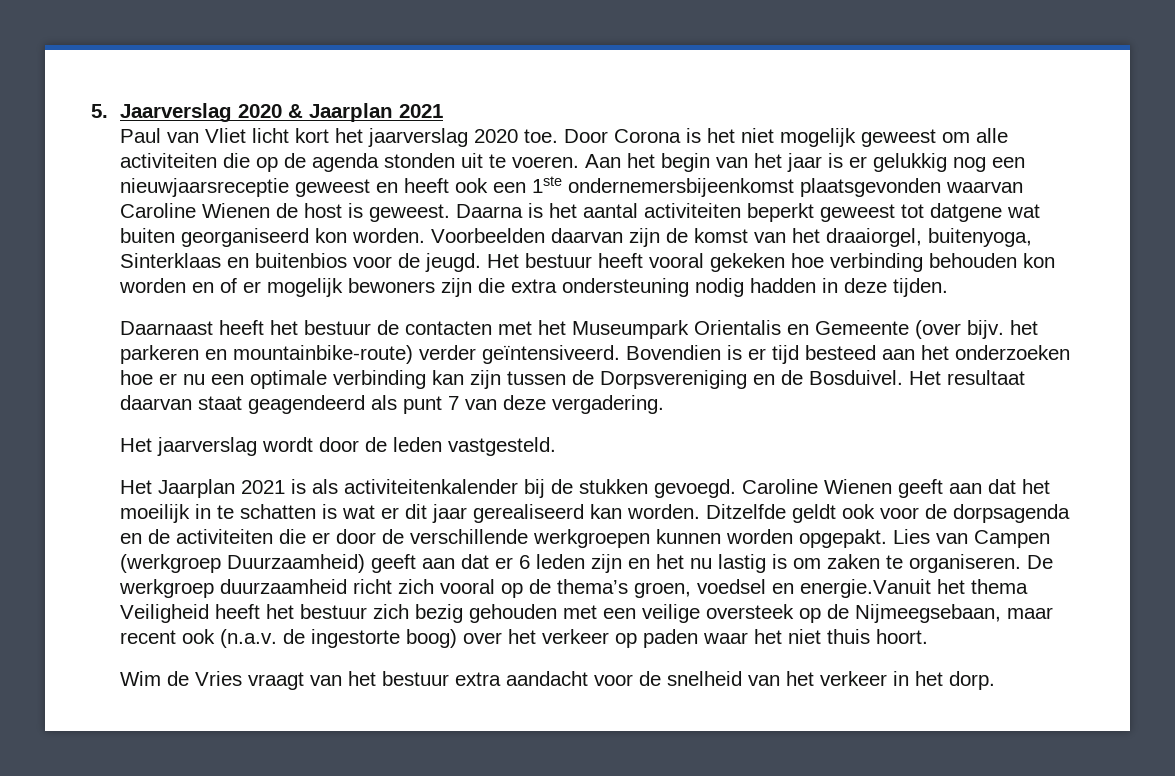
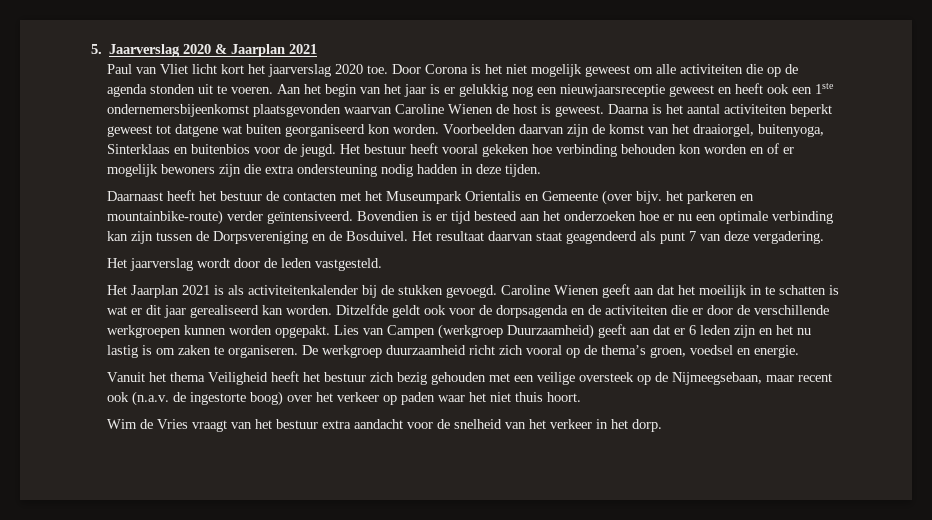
[799,579,931,598] energie.Vanuit -> [754,345,800,358] [107,372,146,382] energie. // Vanuit

